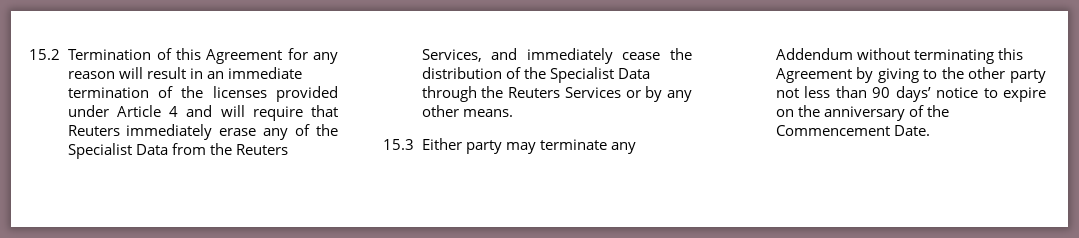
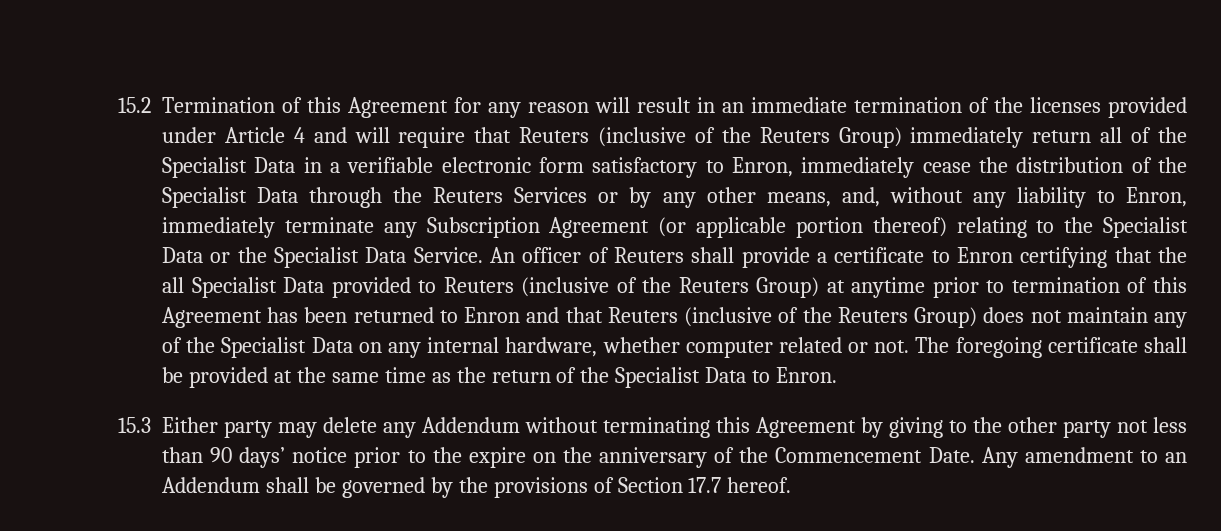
[126,124,338,140] [67,143,288,159] [421,48,518,62] immediately erase any of the Specialist Data from the Reuters Services, and -> [598,127,1187,148] [162,157,793,178] (inclusive of the Reuters Group) immediately return all of the Specialist Data in a verifiable electronic form satisfactory to Enron,
[462,109,513,117] means. -> [766,187,1187,208] [162,217,1189,238] [162,247,1188,268] [162,277,1187,298] [162,307,1188,328] [162,337,1187,358] [162,367,838,388] means, and, without any liability to Enron, immediately terminate any Subscription Agreement (or applicable portion thereof) relating to the Specialist Data or the Specialist Data Service. An officer of Reuters shall provide a certificate to Enron certifying that the all Specialist Data provided to Reuters (inclusive of the Reuters Group) at anytime prior to termination of this Agreement has been returned to Enron and that Reuters (inclusive of the Reuters Group) does not maintain any of the Specialist Data on any internal hardware, whether computer related or not. The foregoing certificate shall be provided at the same time as the return of the Specialist Data to Enron.
[539,139,607,150] terminate -> [323,417,377,433] delete
[983,88,998,98] to -> [354,447,462,468] prior to the
(930, 130) none -> [981,447,1187,468] [162,477,792,498] Any amendment to an Addendum shall be governed by the provisions of Section 17.7 hereof.

